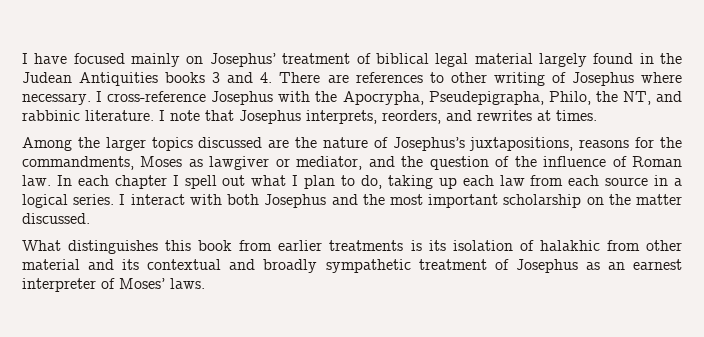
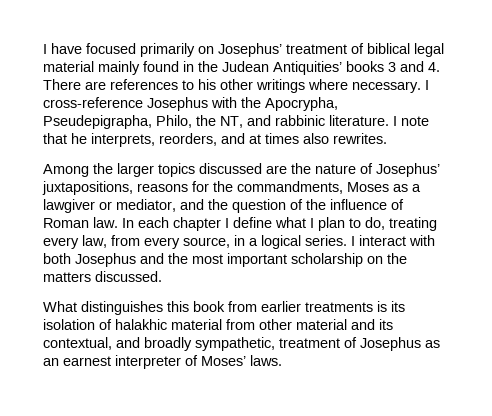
[131,53,181,67] mainly -> [140,43,195,57] primarily
[538,53,587,67] largely -> [98,61,140,75] mainly
[79,72,159,86] Antiquities -> [273,61,342,75] Antiquities’
[450,72,634,86] other writing of Josephus -> [198,79,305,93] his other writings
[239,110,301,124] Josephus -> [71,133,87,144] he
[477,110,597,121] rewrites at times. -> [249,133,387,144] at times also rewrites.
[392,137,465,151] Josephus’s -> [376,163,440,177] Josephus’
(203, 163) none -> [412,184,421,192] a
[184,175,246,189] spell out -> [233,217,272,228] define
[387,175,649,189] taking up each law from each source -> [389,217,437,231] [43,235,230,249] treating every law, from every source,
[635,194,682,205] matter -> [43,272,91,282] matters
(600, 245) none -> [171,319,222,330] material
[147,259,222,270] contextual -> [43,337,112,350] contextual,
[325,259,411,273] sympathetic -> [195,337,275,351] sympathetic,

